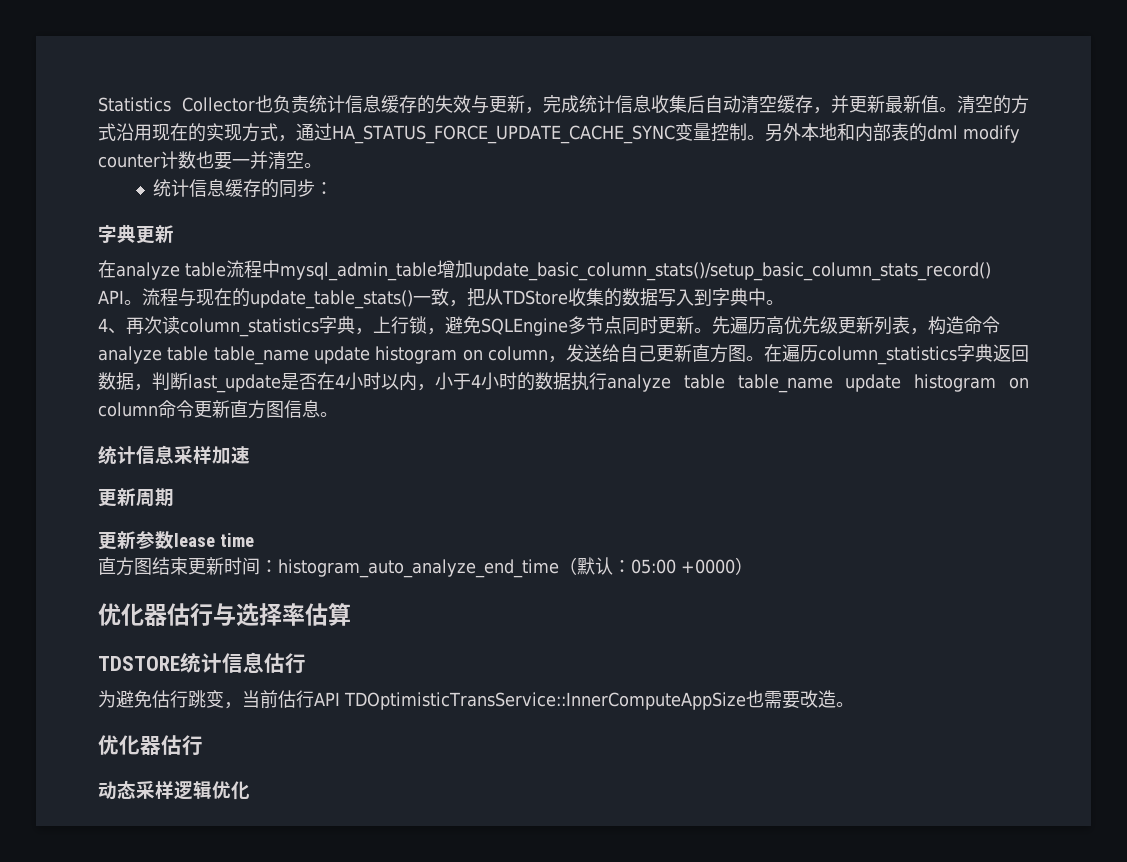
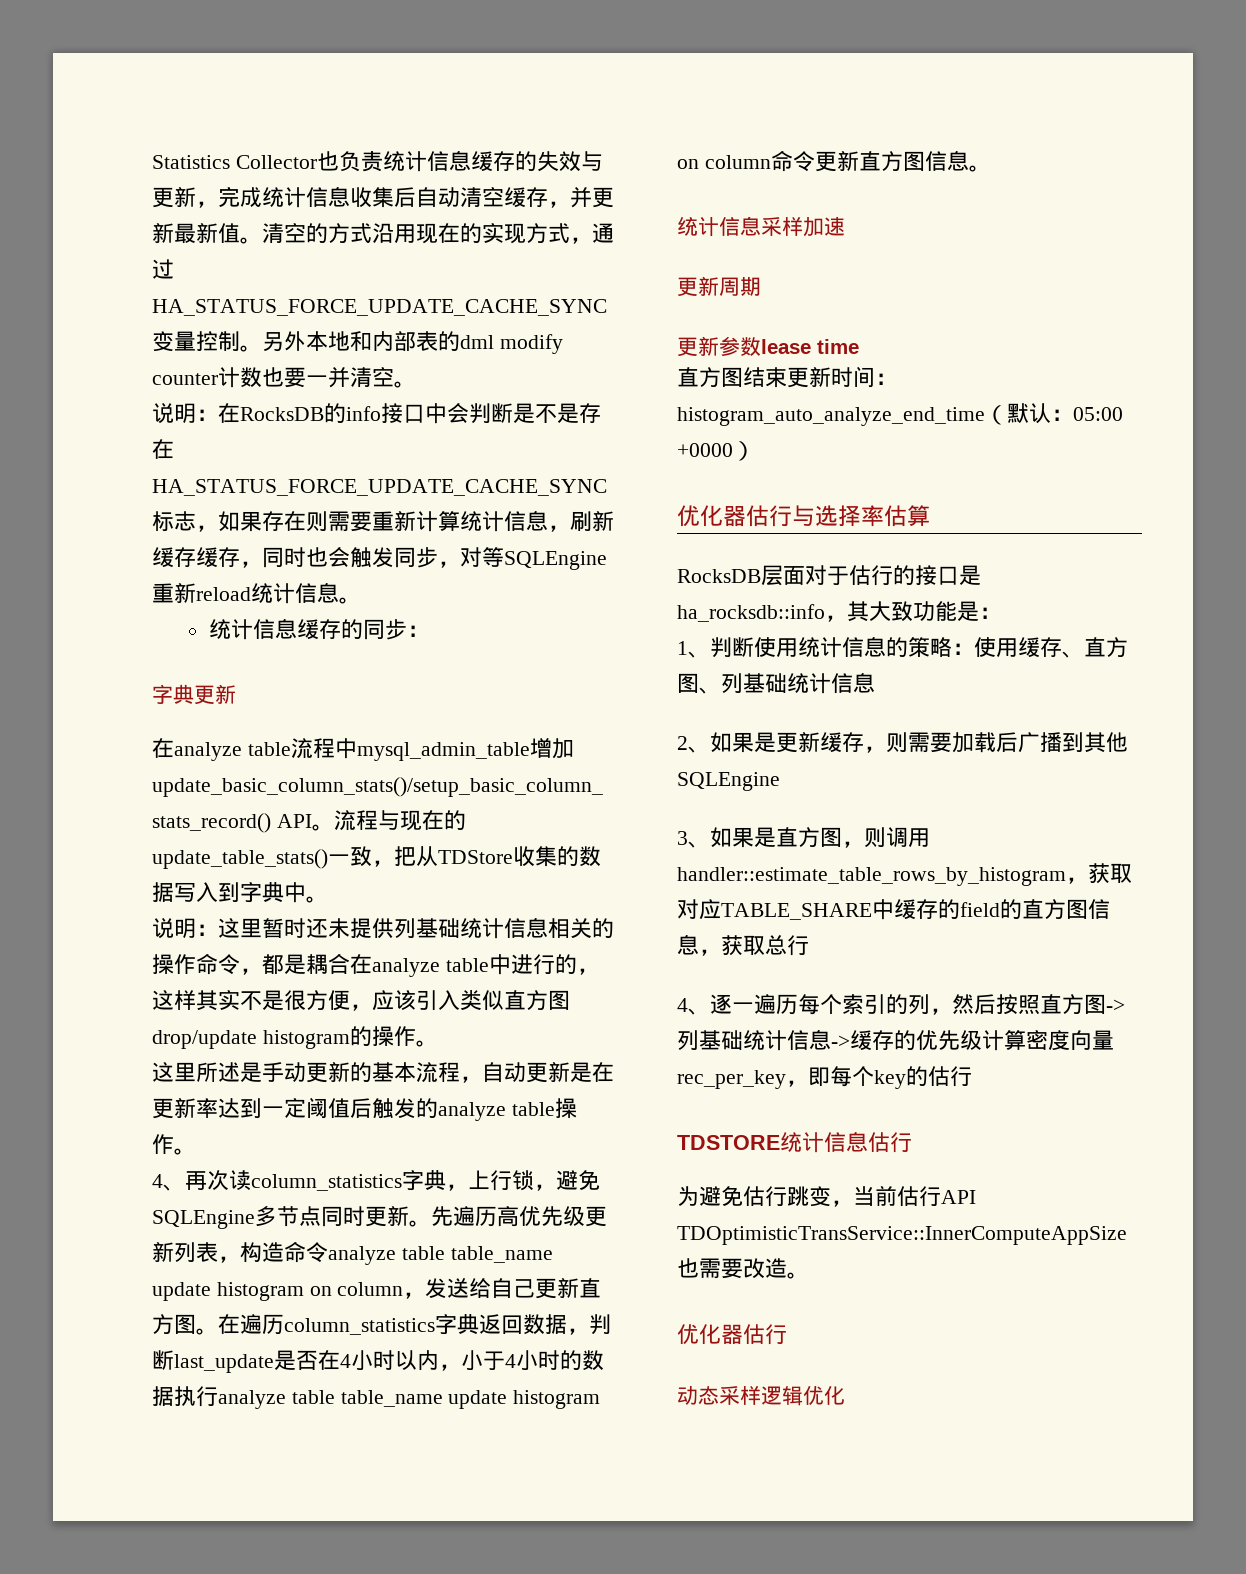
(322, 165) none -> [152,403,601,424] [152,439,174,459] [152,479,607,496] [152,510,614,532] [152,547,607,570] [152,582,361,604] // 说明：在RocksDB的info接口中会判断是不是存在HA_STATUS_FORCE_UPDATE_CACHE_SYNC标志，如果存在则需要重新计算统计信息，刷新缓存缓存，同时也会触发同步，对等SQLEngine重新reload统计信息。
(784, 302) none -> [152,917,614,939] [152,953,599,977] [152,990,570,1011] [152,1026,438,1049] [152,1062,614,1083] [152,1097,577,1121] [152,1134,196,1155] // 说明：这里暂时还未提供列基础统计信息相关的操作命令，都是耦合在analyze table中进行的，这样其实不是很方便，应该引入类似直方图drop/update histogram的操作。 // 这里所述是手动更新的基本流程，自动更新是在更新率达到一定阈值后触发的analyze table操作。
(351, 614) none -> [677,565,981,586] [677,601,1001,622] [677,636,1128,658] [677,672,875,694] [677,732,1128,753] [677,772,780,791] [677,827,930,848] [677,863,1132,886] [677,899,1110,920] [677,934,809,956] [677,994,1125,1015] [677,1029,1114,1051] [677,1066,972,1089] // RocksDB层面对于估行的接口是ha_rocksdb::info，其大致功能是： // 1、判断使用统计信息的策略：使用缓存、直方图、列基础统计信息 // 2、如果是更新缓存，则需要加载后广播到其他SQLEngine // 3、如果是直方图，则调用handler::estimate_table_rows_by_histogram，获取对应TABLE_SHARE中缓存的field的直方图信息，获取总行 // 4、逐一遍历每个索引的列，然后按照直方图->列基础统计信息->缓存的优先级计算密度向量rec_per_key，即每个key的估行

